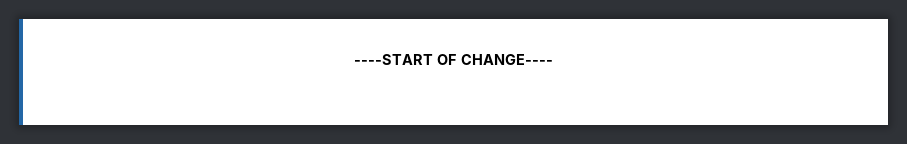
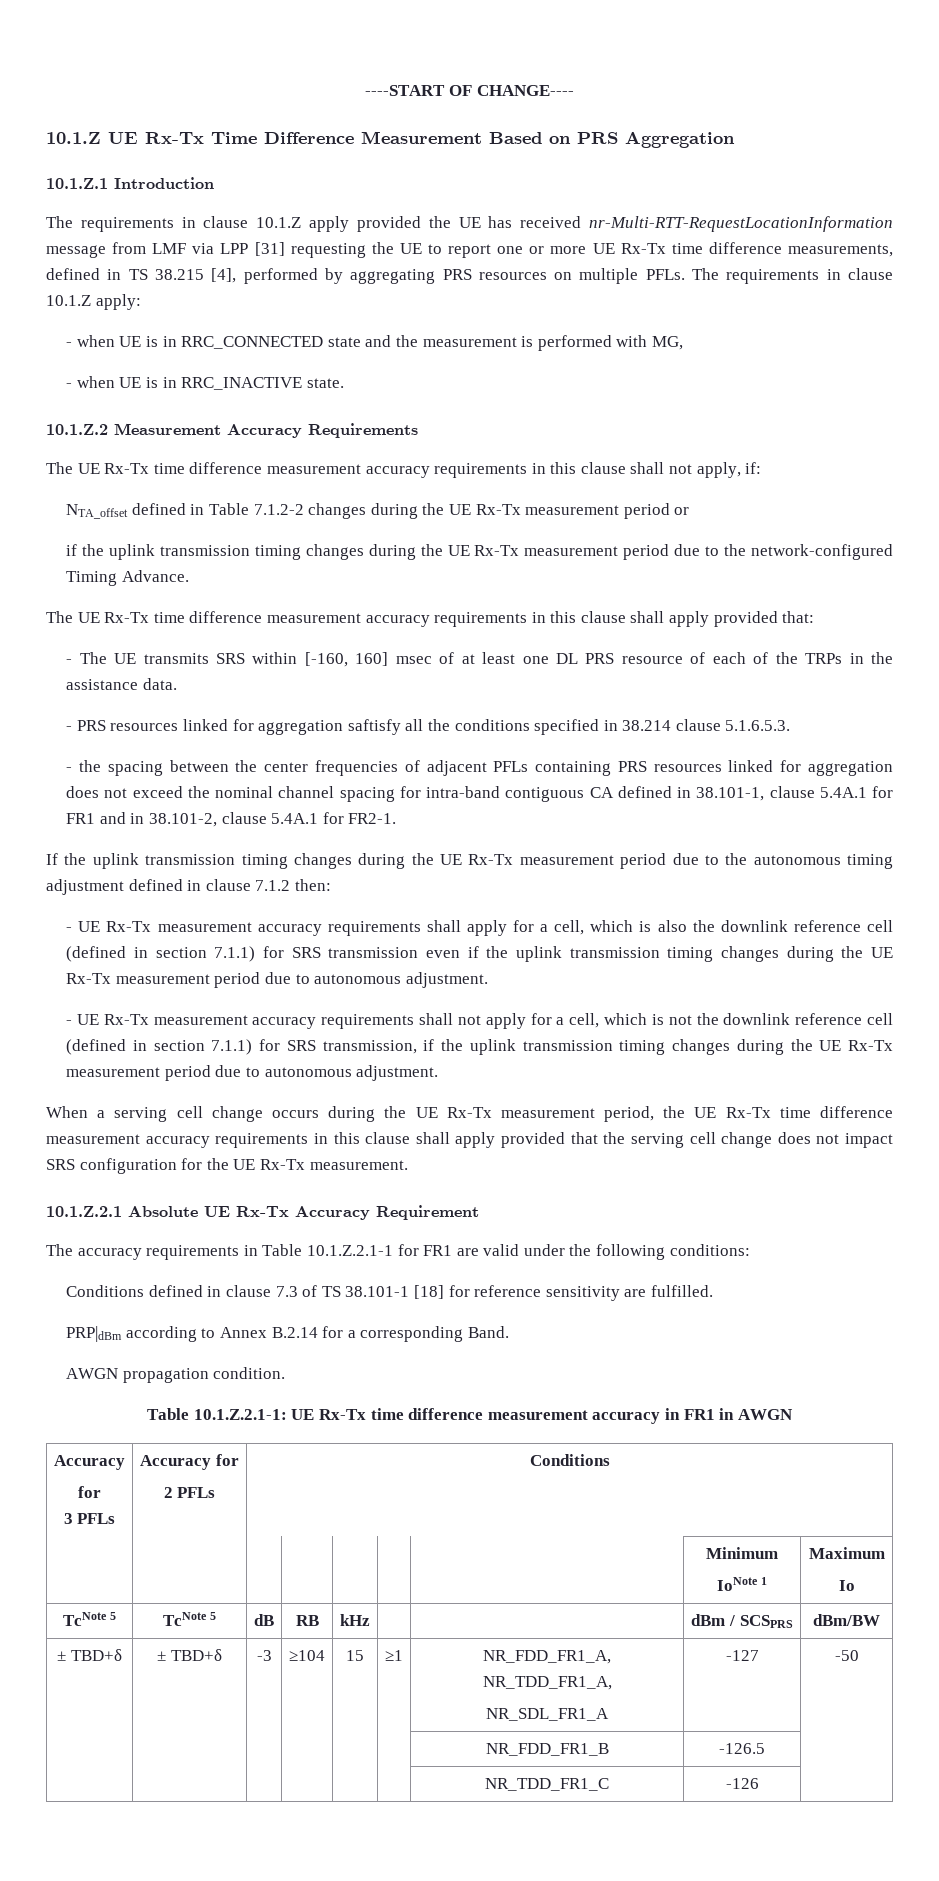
(553, 59) none -> [46,131,735,148] [46,177,214,189] [46,216,893,232] [46,242,893,258] [46,268,893,284] [46,294,141,310] [66,335,683,351] [66,376,344,390] [46,423,418,438] [46,462,762,478] [66,503,690,519] [66,544,893,560] [66,570,189,586] [46,611,815,627] [66,652,894,667] [66,678,177,690] [66,719,791,735] [66,760,893,776] [66,786,893,802] [66,812,397,827] [46,853,893,869] [46,879,331,895] [66,920,894,936] [66,946,893,962] [66,972,488,988] [66,1013,894,1029] [66,1039,893,1055] [66,1065,439,1081] [46,1106,893,1122] [46,1132,893,1148] [46,1158,408,1174] [46,1205,479,1220] [46,1244,750,1260] [66,1285,713,1301] [66,1326,509,1342] [66,1367,286,1383] [147,1408,793,1424] [54,1455,125,1470] [78,1486,101,1498] [63,1513,116,1524] [140,1454,239,1470] [163,1487,216,1498] [529,1454,610,1466] [706,1547,778,1559] [716,1577,768,1591] [808,1547,885,1559] [838,1580,855,1591] [62,1612,117,1626] [162,1612,217,1626] [254,1614,274,1626] [295,1615,319,1626] [340,1614,370,1626] [691,1614,793,1628] [813,1614,880,1626] [57,1649,122,1661] [157,1649,222,1661] [256,1650,272,1661] [289,1650,325,1661] [346,1650,364,1661] [385,1650,403,1661] [483,1650,611,1664] [482,1676,612,1690] [486,1708,609,1721] [725,1650,759,1661] [834,1650,859,1661] [485,1743,609,1756] [719,1743,765,1754] [485,1778,609,1791] [725,1778,759,1789] // 10.1.Z UE Rx-Tx Time Difference Measurement Based on PRS Aggregation // 10.1.Z.1 Introduction // The requirements in clause 10.1.Z apply provided the UE has received nr-Multi-RTT-RequestLocationInformation message from LMF via LPP [31] requesting the UE to report one or more UE Rx-Tx time difference measurements, defined in TS 38.215 [4], performed by aggregating PRS resources on multiple PFLs. The requirements in clause 10.1.Z apply: // - when UE is in RRC_CONNECTED state and the measurement is performed with MG, // - when UE is in RRC_INACTIVE state. // 10.1.Z.2 Measurement Accuracy Requirements // The UE Rx-Tx time difference measurement accuracy requirements in this clause shall not apply, if: // NTA_offset defined in Table 7.1.2-2 changes during the UE Rx-Tx measurement period or // if the uplink transmission timing changes during the UE Rx-Tx measurement period due to the network-configured Timing Advance. // The UE Rx-Tx time difference measurement accuracy requirements in this clause shall apply provided that: // - The UE transmits SRS within [-160, 160] msec of at least one DL PRS resource of each of the TRPs in the assistance data. // - PRS resources linked for aggregation saftisfy all the conditions specified in 38.214 clause 5.1.6.5.3. // - the spacing between the center frequencies of adjacent PFLs containing PRS resources linked for aggregation does not exceed the nominal channel spacing for intra-band contiguous CA defined in 38.101-1, clause 5.4A.1 for FR1 and in 38.101-2, clause 5.4A.1 for FR2-1. // If the uplink transmission timing changes during the UE Rx-Tx measurement period due to the autonomous timing adjustment defined in clause 7.1.2 then: // - UE Rx-Tx measurement accuracy requirements shall apply for a cell, which is also the downlink reference cell (defined in section 7.1.1) for SRS transmission even if the uplink transmission timing changes during the UE Rx-Tx measurement period due to autonomous adjustment. // - UE Rx-Tx measurement accuracy requirements shall not apply for a cell, which is not the downlink reference cell (defined in section 7.1.1) for SRS transmission, if the uplink transmission timing changes during the UE Rx-Tx measurement period due to autonomous adjustment. // When a serving cell change occurs during the UE Rx-Tx measurement period, the UE Rx-Tx time difference measurement accuracy requirements in this clause shall apply provided that the serving cell change does not impact SRS configuration for the UE Rx-Tx measurement. // 10.1.Z.2.1 Absolute UE Rx-Tx Accuracy Requirement // The accuracy requirements in Table 10.1.Z.2.1-1 for FR1 are valid under the following conditions: // Conditions defined in clause 7.3 of TS 38.101-1 [18] for reference sensitivity are fulfilled. // PRP|dBm according to Annex B.2.14 for a corresponding Band. // AWGN propagation condition. // Table 10.1.Z.2.1-1: UE Rx-Tx time difference measurement accuracy in FR1 in AWGN // Accuracy // for // 3 PFLs | Accuracy for // 2 PFLs | Conditions // | | | | | | | Minimum // IoNote 1 | Maximum // Io // TcNote 5 | TcNote 5 | dB | RB | kHz | | | dBm / SCSPRS | dBm/BW // ± TBD+δ | ± TBD+δ | -3 | ≥104 | 15 | ≥1 | NR_FDD_FR1_A, NR_TDD_FR1_A, // NR_SDL_FR1_A | -127 | -50 // | | | | | | NR_FDD_FR1_B | -126.5 | // | | | | | | NR_TDD_FR1_C | -126 |

